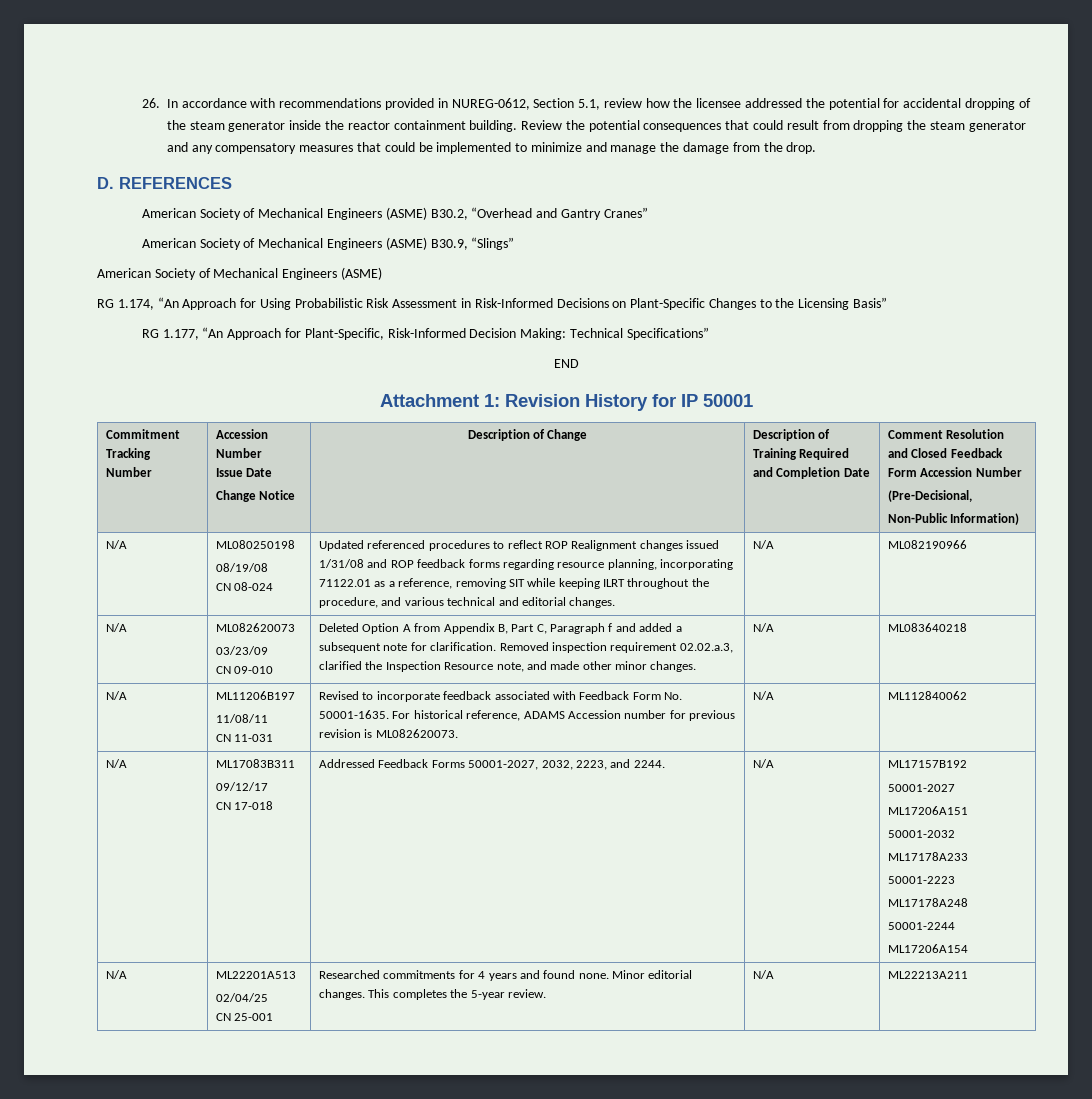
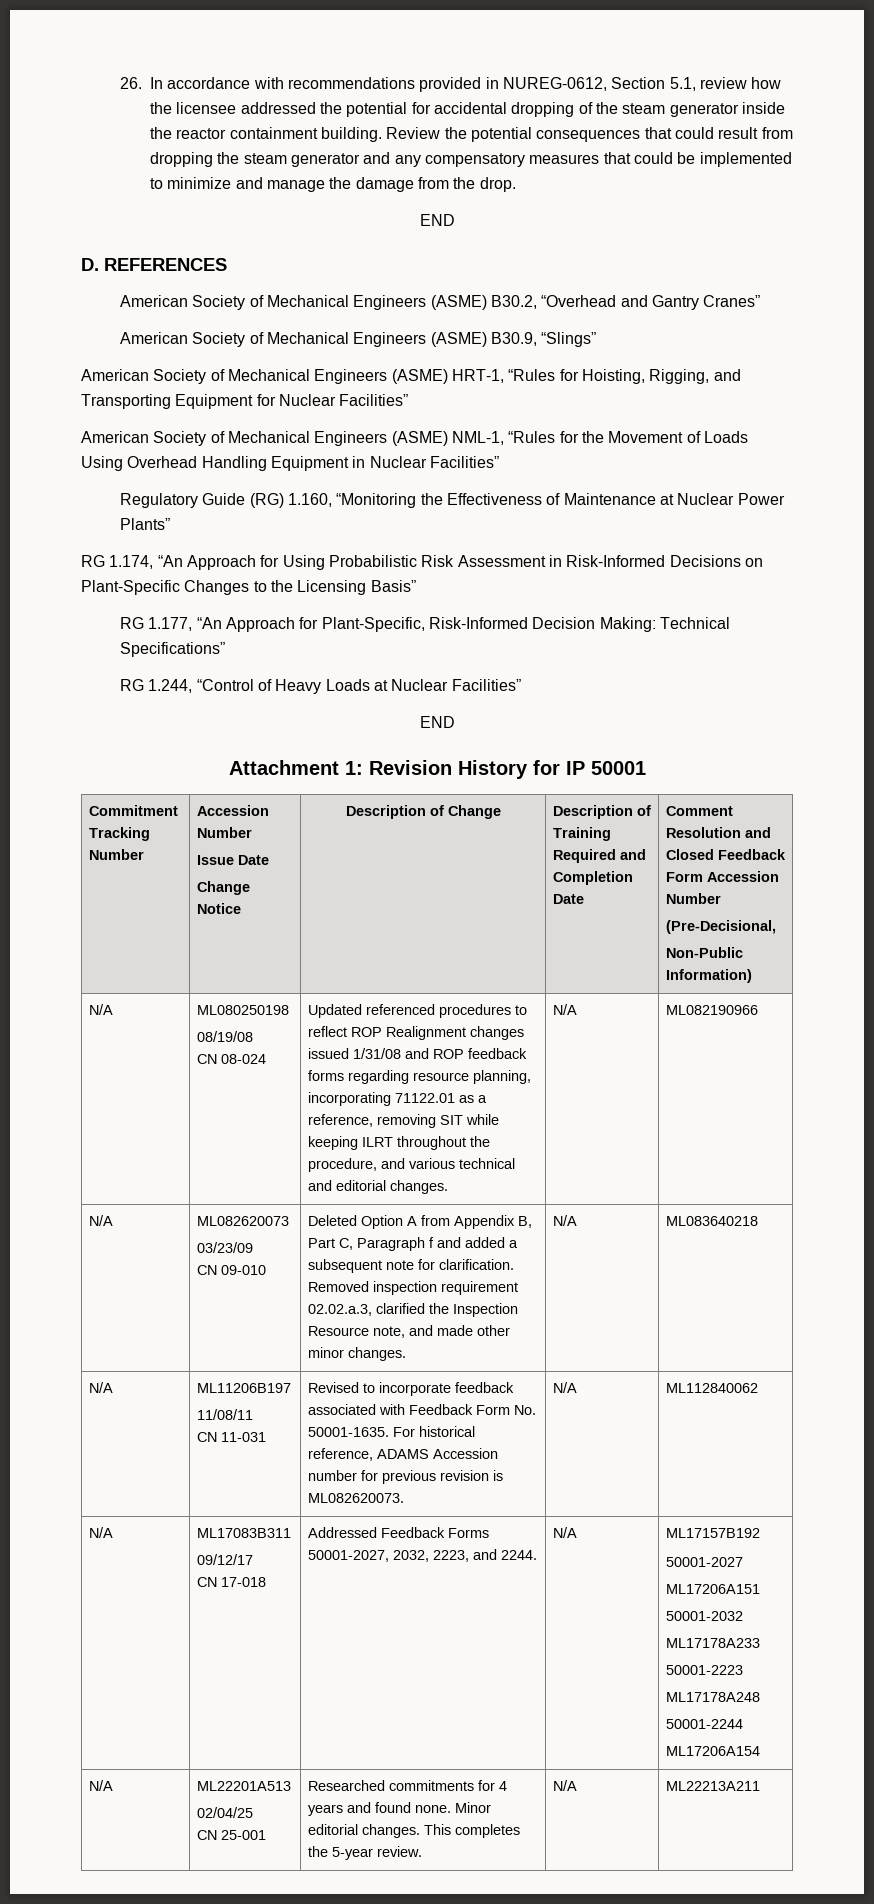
(817, 148) none -> [419,214,455,226] // END
(382, 273) none -> [451,369,741,384] [81,394,409,409] [81,431,748,446] [81,456,499,471] [120,493,785,508] [120,518,171,530] HRT-1, “Rules for Hoisting, Rigging, and Transporting Equipment for Nuclear Facilities” // American Society of Mechanical Engineers (ASME) NML-1, “Rules for the Movement of Loads Using Overhead Handling Equipment in Nuclear Facilities” // Regulatory Guide (RG) 1.160, “Monitoring the Effectiveness of Maintenance at Nuclear Power Plants”
(709, 333) none -> [120,679,521,694] // RG 1.244, “Control of Heavy Loads at Nuclear Facilities”

